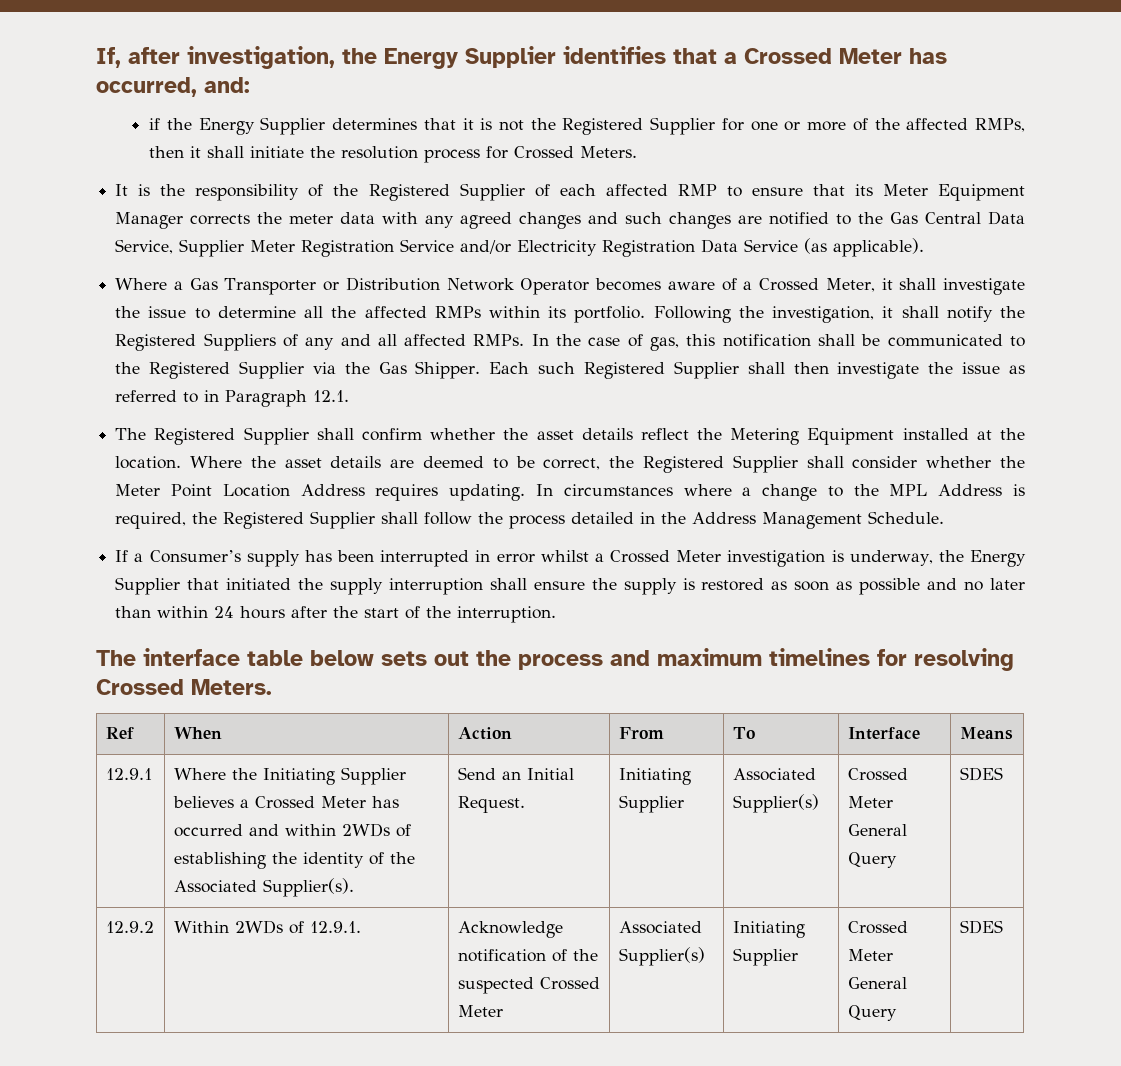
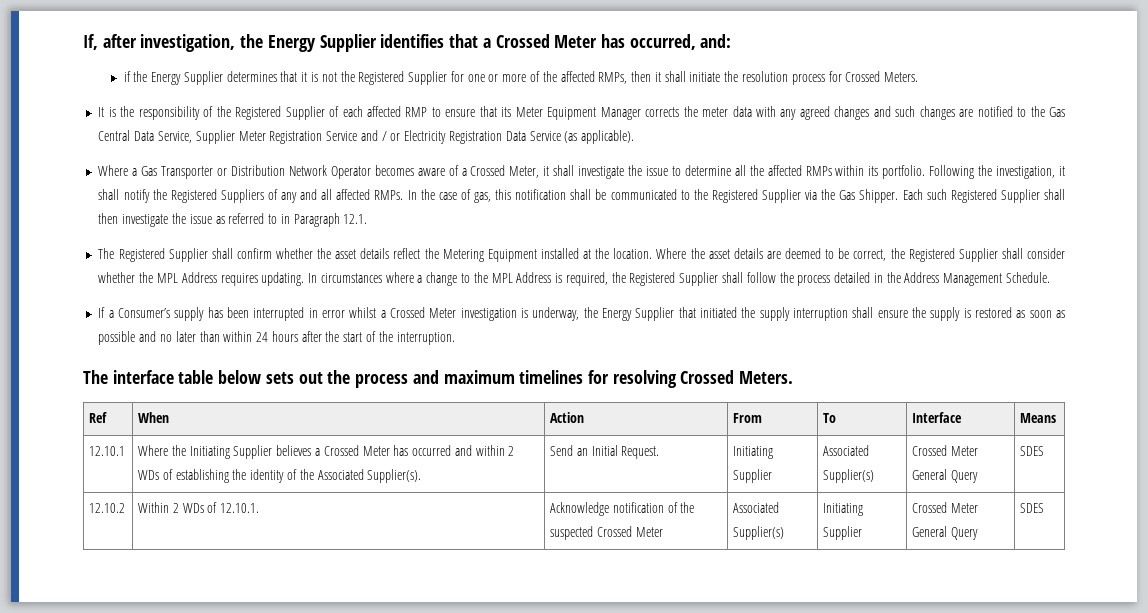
[460,240,512,254] and/or -> [360,130,401,141] and / or
[115,484,290,497] Meter Point Location -> [156,273,178,283] MPL
[105,768,152,780] 12.9.1 -> [89,446,126,456] 12.10.1
[341,823,390,837] 2WDs -> [508,446,515,456] [138,470,160,480] 2 WDs
[105,921,154,933] 12.9.2 -> [89,503,126,513] 12.10.2
[234,920,361,934] 2WDs of 12.9.1. -> [172,502,260,513] 2 WDs of 12.10.1.

